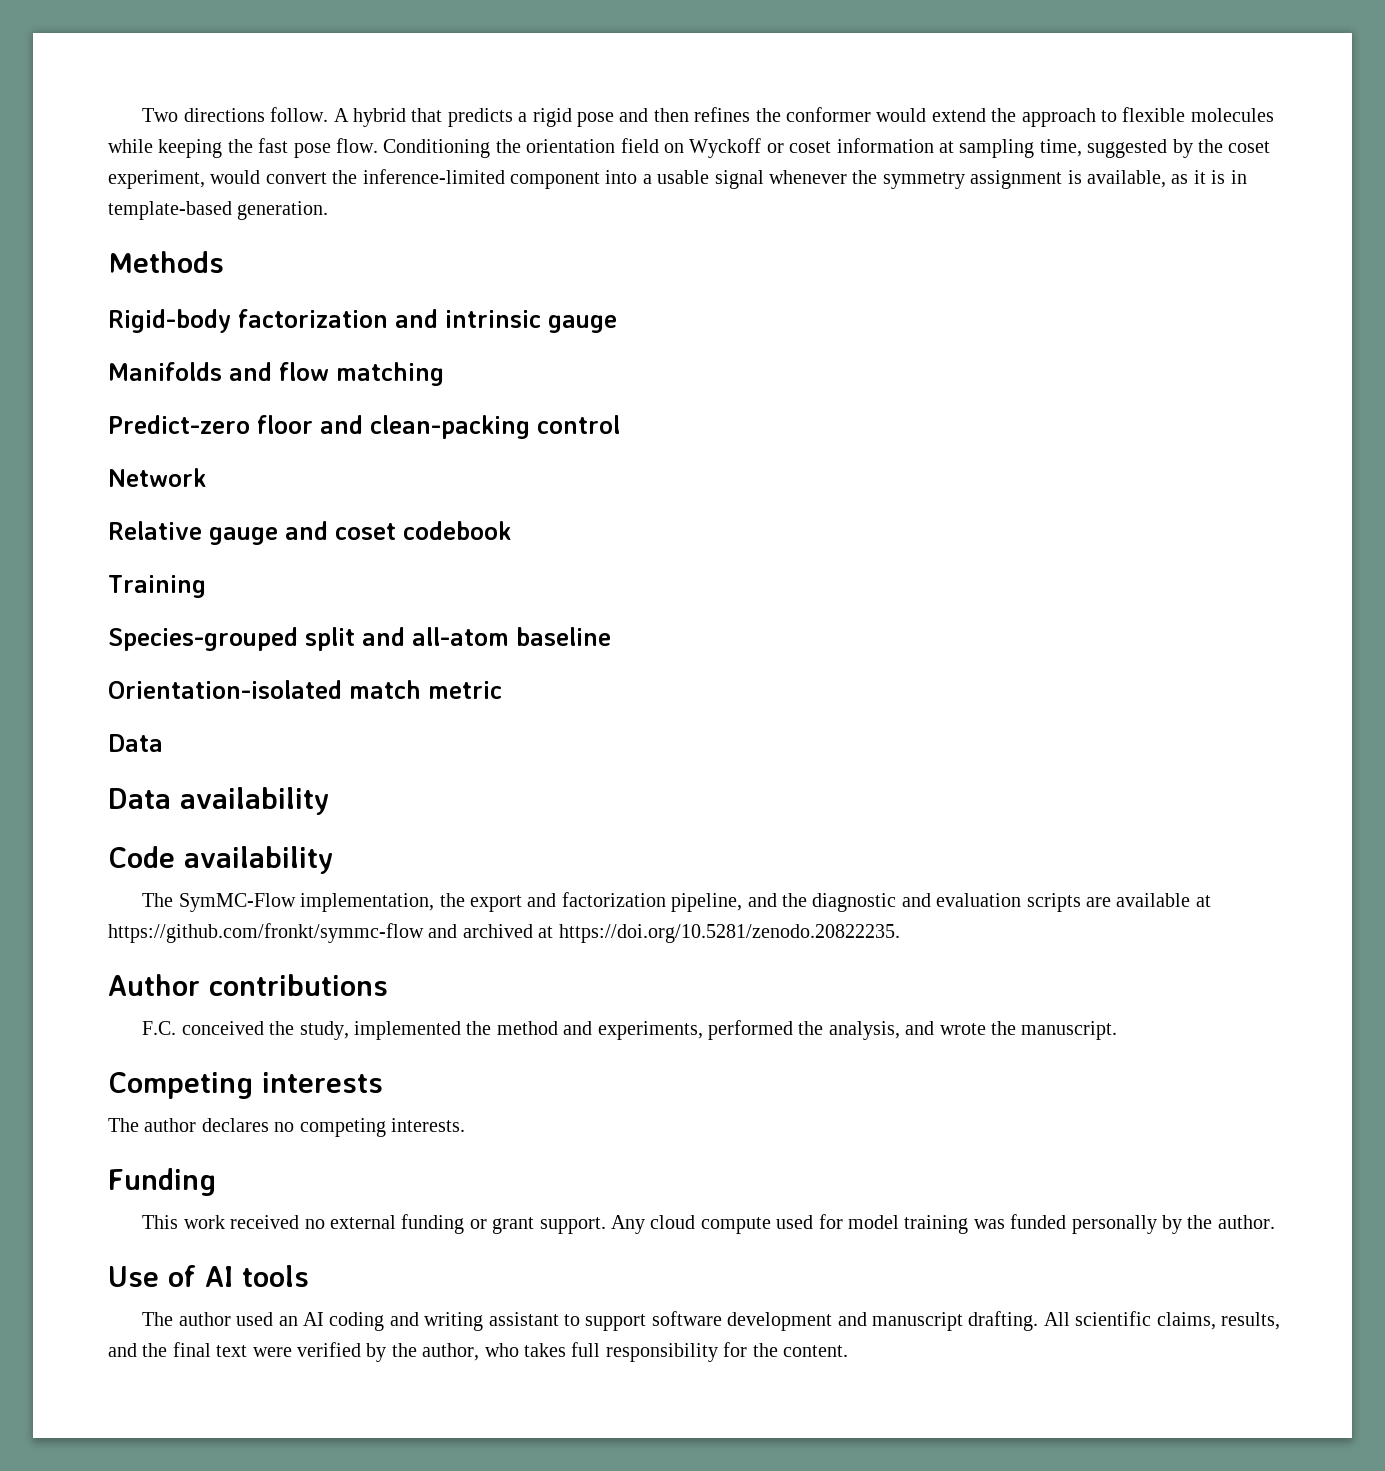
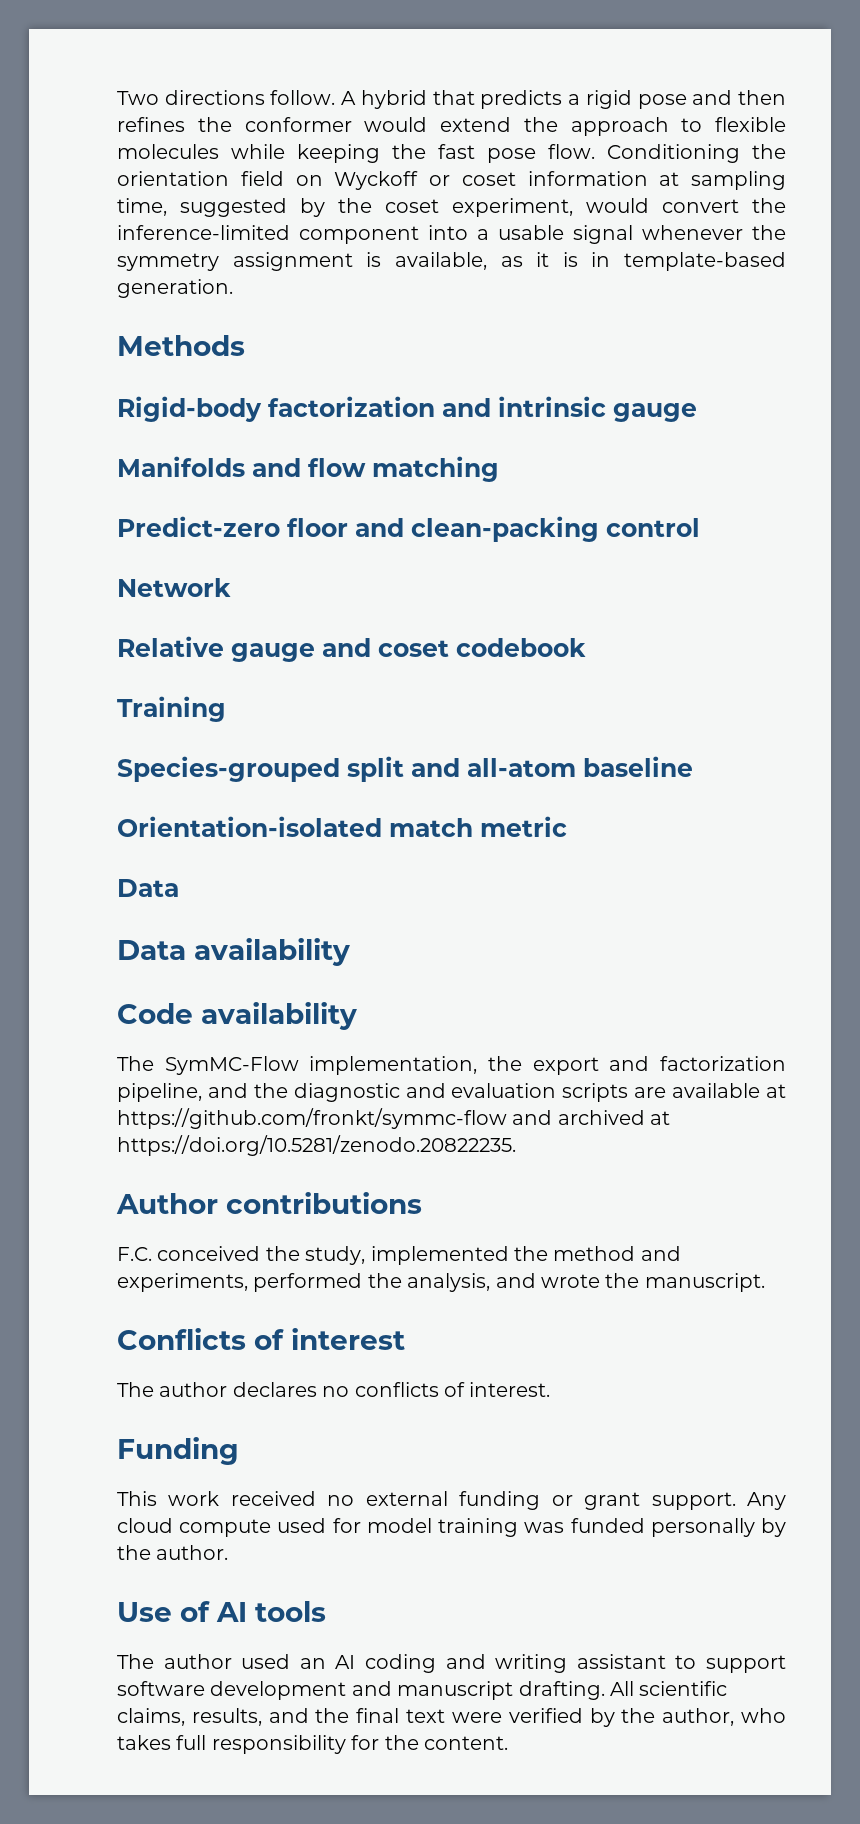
[108,1072,383,1099] Competing interests -> [117,1328,405,1350] Conflicts of interest
[299,1118,465,1137] competing interests. -> [354,1382,551,1397] conflicts of interest.

